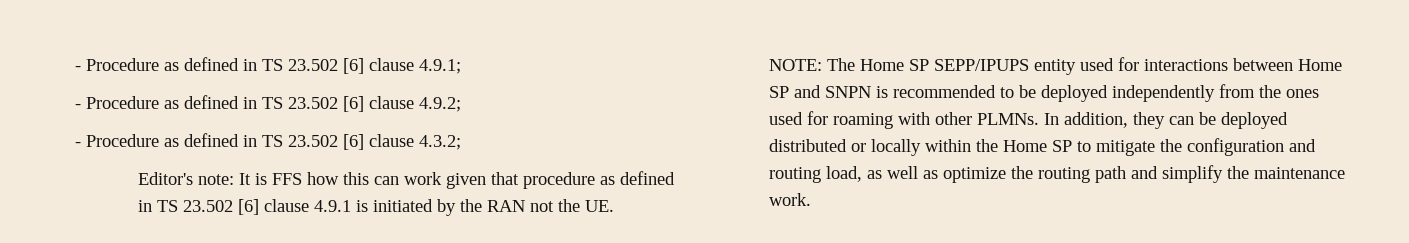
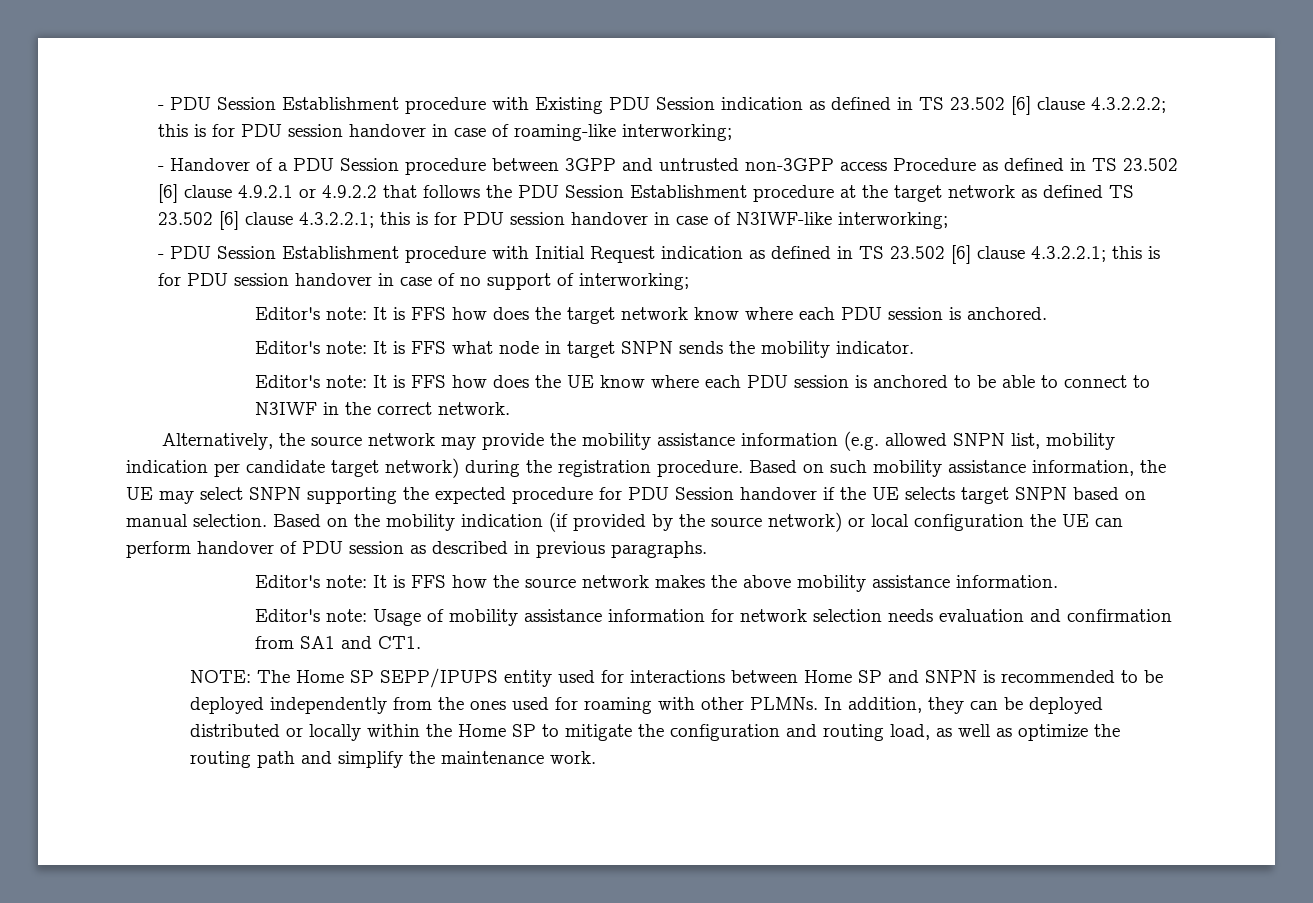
[74,57,461,74] [74,95,461,112] [74,133,461,150] [137,171,675,189] [137,199,614,216] - Procedure as defined in TS 23.502 [6] clause 4.9.1; // - Procedure as defined in TS 23.502 [6] clause 4.9.2; // - Procedure as defined in TS 23.502 [6] clause 4.3.2; // Editor's note: It is FFS how this can work given that procedure as defined in TS 23.502 [6] clause 4.9.1 is initiated by the RAN not the UE. -> [158,96,1167,115] [158,124,733,141] [158,158,1179,175] [158,184,1135,203] [158,211,949,230] [158,245,1161,264] [158,273,690,290] [254,307,1047,324] [254,341,914,358] [254,375,1150,388] [254,402,510,415] [161,431,1115,451] [126,458,1166,478] [126,487,1146,504] [126,512,1123,532] [126,541,707,558] [254,575,1058,592] [254,609,1172,626] [254,636,421,649] - PDU Session Establishment procedure with Existing PDU Session indication as defined in TS 23.502 [6] clause 4.3.2.2.2; this is for PDU session handover in case of roaming-like interworking; // - Handover of a PDU Session procedure between 3GPP and untrusted non-3GPP access Procedure as defined in TS 23.502 [6] clause 4.9.2.1 or 4.9.2.2 that follows the PDU Session Establishment procedure at the target network as defined TS 23.502 [6] clause 4.3.2.2.1; this is for PDU session handover in case of N3IWF-like interworking; // - PDU Session Establishment procedure with Initial Request indication as defined in TS 23.502 [6] clause 4.3.2.2.1; this is for PDU session handover in case of no support of interworking; // Editor's note: It is FFS how does the target network know where each PDU session is anchored. // Editor's note: It is FFS what node in target SNPN sends the mobility indicator. // Editor's note: It is FFS how does the UE know where each PDU session is anchored to be able to connect to N3IWF in the correct network. // Alternatively, the source network may provide the mobility assistance information (e.g. allowed SNPN list, mobility indication per candidate target network) during the registration procedure. Based on such mobility assistance information, the UE may select SNPN supporting the expected procedure for PDU Session handover if the UE selects target SNPN based on manual selection. Based on the mobility indication (if provided by the source network) or local configuration the UE can perform handover of PDU session as described in previous paragraphs. // Editor's note: It is FFS how the source network makes the above mobility assistance information. // Editor's note: Usage of mobility assistance information for network selection needs evaluation and confirmation from SA1 and CT1.

